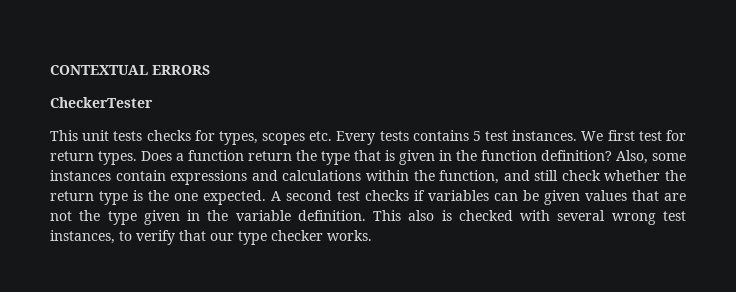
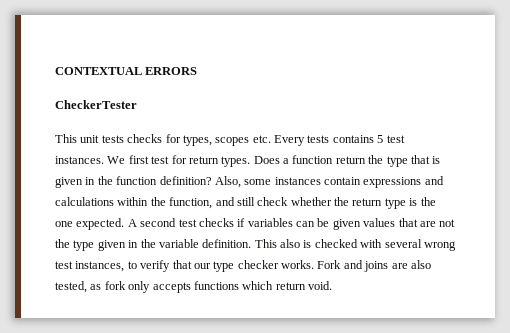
(372, 235) none -> [317,260,431,272] [55,281,332,293] Fork and joins are also tested, as fork only accepts functions which return void.

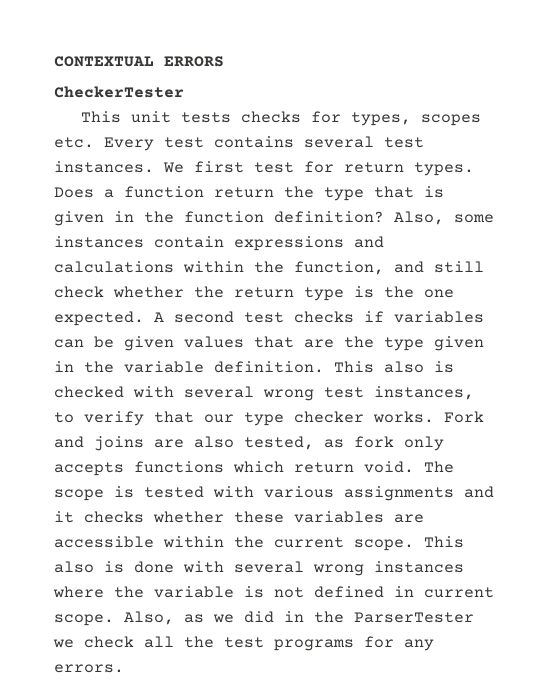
[307,135,384,143] tests contains 5 -> [164,136,374,148] test contains several
[439,219,456,227] not -> (334, 343) none
(332, 285) none -> [424,461,454,473] [54,486,494,501] [54,511,424,523] [54,536,464,551] [54,561,464,576] [53,586,494,598] [54,611,474,626] [53,636,434,651] [54,664,124,673] The scope is tested with various assignments and it checks whether these variables are accessible within the current scope. This also is done with several wrong instances where the variable is not defined in current scope. Also, as we did in the ParserTester we check all the test programs for any errors.

